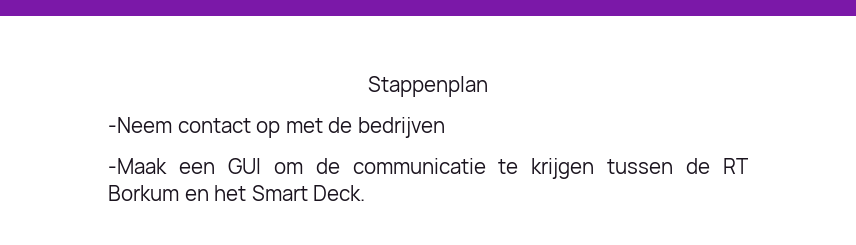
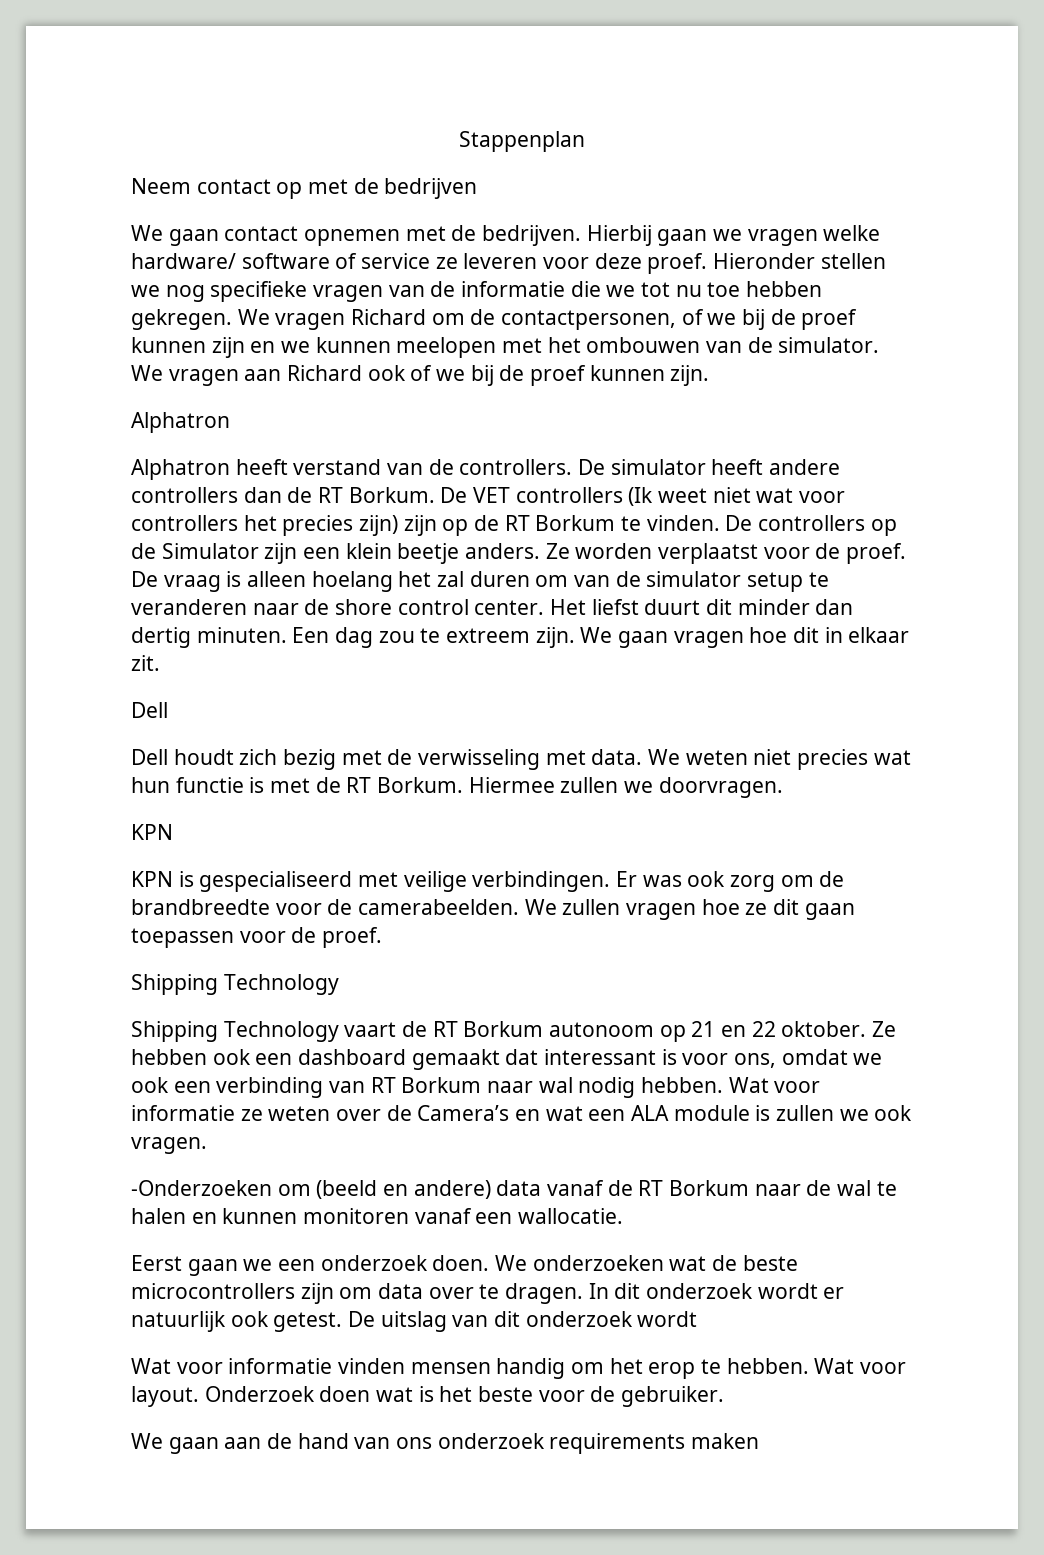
[108,117,172,133] -Neem -> [131,178,191,194] Neem
[108,158,749,179] [108,185,366,201] -Maak een GUI om de communicatie te krijgen tussen de RT Borkum en het Smart Deck. -> [131,225,881,246] [131,253,886,274] [131,281,823,302] [131,309,858,330] [131,337,880,358] [131,365,710,386] [131,412,230,433] [131,459,841,480] [131,487,846,506] [131,515,897,536] [131,543,907,564] [131,571,829,592] [131,599,854,615] [131,627,910,648] [131,655,160,671] [131,702,168,718] [131,749,911,770] [131,777,783,798] [131,824,173,840] [131,871,845,892] [131,899,855,920] [131,927,383,948] [131,974,339,995] [131,1021,897,1042] [131,1049,883,1070] [131,1077,821,1098] [131,1105,913,1121] [131,1137,207,1154] [131,1180,897,1199] [131,1208,624,1224] [131,1255,798,1276] [131,1283,845,1304] [131,1311,698,1332] [131,1358,907,1379] [131,1386,725,1407] [131,1433,760,1454] We gaan contact opnemen met de bedrijven. Hierbij gaan we vragen welke hardware/ software of service ze leveren voor deze proef. Hieronder stellen we nog specifieke vragen van de informatie die we tot nu toe hebben gekregen. We vragen Richard om de contactpersonen, of we bij de proef kunnen zijn en we kunnen meelopen met het ombouwen van de simulator. We vragen aan Richard ook of we bij de proef kunnen zijn. // Alphatron // Alphatron heeft verstand van de controllers. De simulator heeft andere controllers dan de RT Borkum. De VET controllers (Ik weet niet wat voor controllers het precies zijn) zijn op de RT Borkum te vinden. De controllers op de Simulator zijn een klein beetje anders. Ze worden verplaatst voor de proef. De vraag is alleen hoelang het zal duren om van de simulator setup te veranderen naar de shore control center. Het liefst duurt dit minder dan dertig minuten. Een dag zou te extreem zijn. We gaan vragen hoe dit in elkaar zit. // Dell // Dell houdt zich bezig met de verwisseling met data. We weten niet precies wat hun functie is met de RT Borkum. Hiermee zullen we doorvragen. // KPN // KPN is gespecialiseerd met veilige verbindingen. Er was ook zorg om de brandbreedte voor de camerabeelden. We zullen vragen hoe ze dit gaan toepassen voor de proef. // Shipping Technology // Shipping Technology vaart de RT Borkum autonoom op 21 en 22 oktober. Ze hebben ook een dashboard gemaakt dat interessant is voor ons, omdat we ook een verbinding van RT Borkum naar wal nodig hebben. Wat voor informatie ze weten over de Camera’s en wat een ALA module is zullen we ook vragen. // -Onderzoeken om (beeld en andere) data vanaf de RT Borkum naar de wal te halen en kunnen monitoren vanaf een wallocatie. // Eerst gaan we een onderzoek doen. We onderzoeken wat de beste microcontrollers zijn om data over te dragen. In dit onderzoek wordt er natuurlijk ook getest. De uitslag van dit onderzoek wordt // Wat voor informatie vinden mensen handig om het erop te hebben. Wat voor layout. Onderzoek doen wat is het beste voor de gebruiker. // We gaan aan de hand van ons onderzoek requirements maken

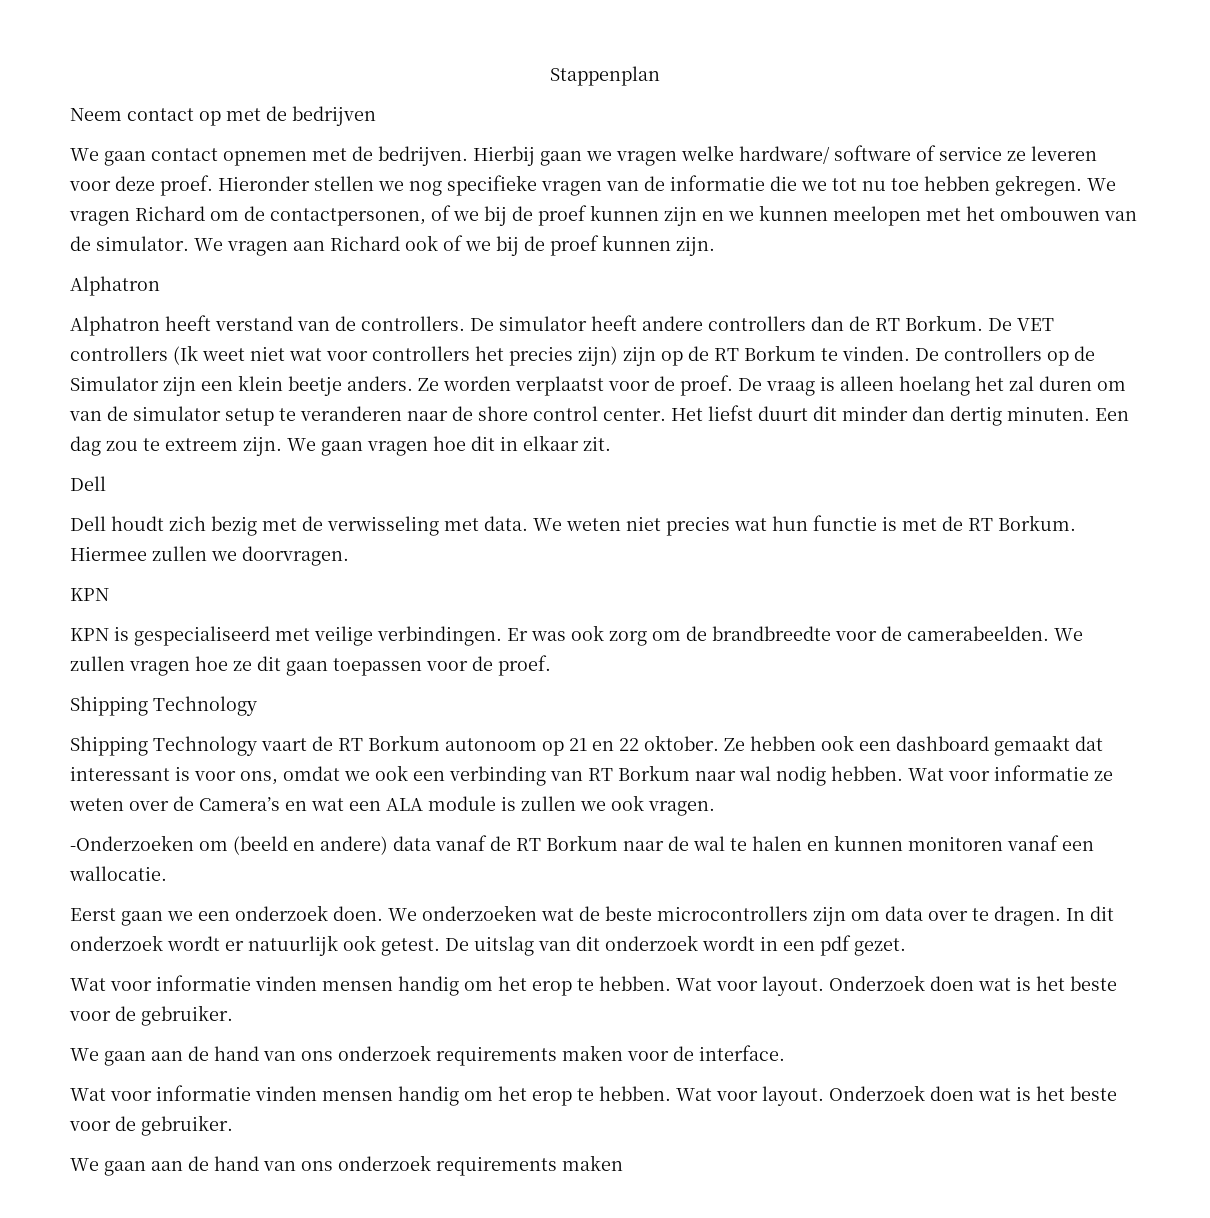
(698, 1319) none -> [760,935,906,956] in een pdf gezet.
(725, 1396) none -> [70,1045,785,1066] [70,1085,1117,1106] [69,1115,233,1136] // We gaan aan de hand van ons onderzoek requirements maken voor de interface. // Wat voor informatie vinden mensen handig om het erop te hebben. Wat voor layout. Onderzoek doen wat is het beste voor de gebruiker.

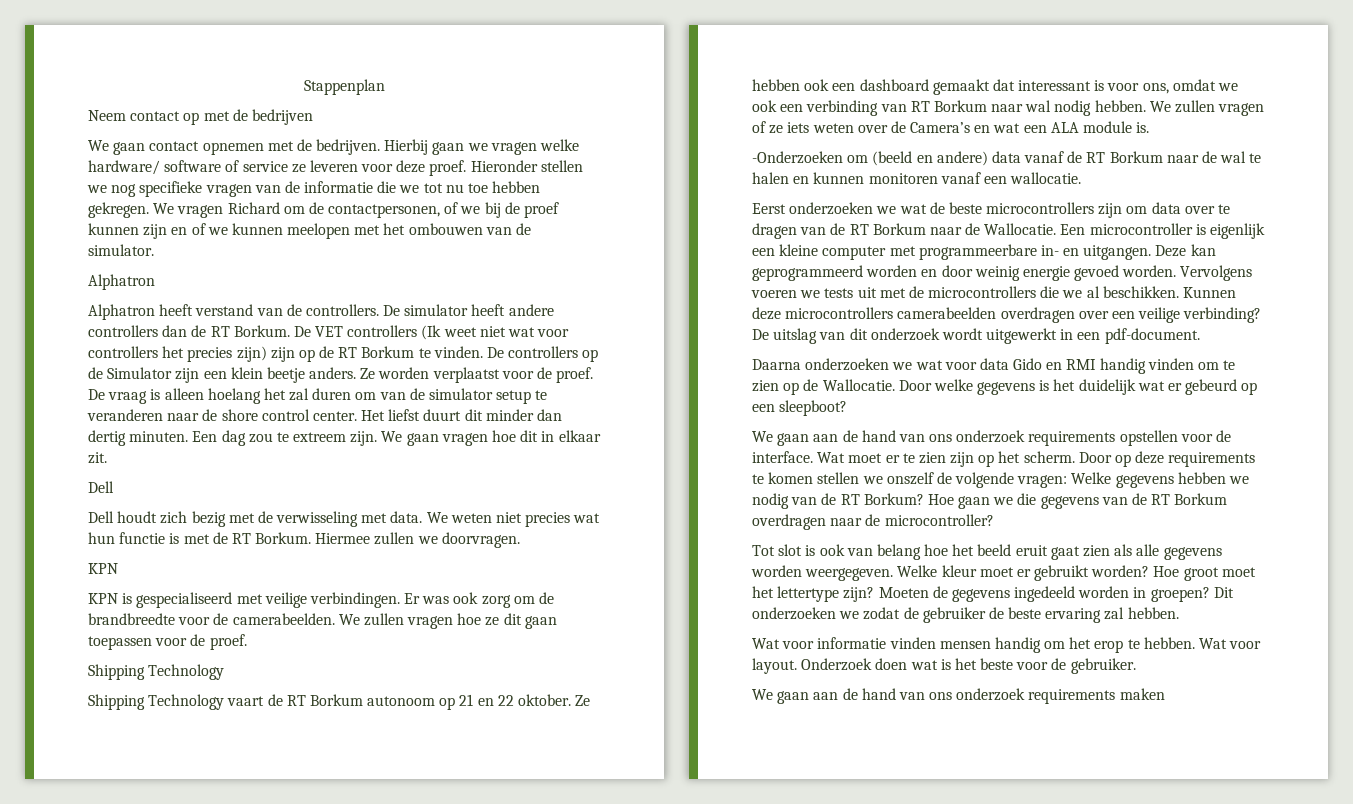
(724, 216) none -> [191,223,206,235] of
[194,235,715,256] We vragen aan Richard ook of we bij de proef kunnen zijn. -> (154, 250) none
[908,765,1113,781] Wat voor informatie ze -> [1149,100,1265,116] [752,121,810,134] We zullen vragen of ze iets
[501,795,715,816] is zullen we ook vragen. -> [1136,122,1150,133] is.
[121,905,537,926] gaan we een onderzoek doen. We onderzoeken -> [789,202,897,215] onderzoeken we
[994,906,1114,926] [70,935,440,956] dragen. In dit onderzoek wordt er natuurlijk ook getest. -> [752,223,1266,239] [752,244,1216,260] [752,265,1253,281] [751,286,1237,298] [752,307,1262,323] dragen van de RT Borkum naar de Wallocatie. Een microcontroller is eigenlijk een kleine computer met programmeerbare in- en uitgangen. Deze kan geprogrammeerd worden en door weinig energie gevoed worden. Vervolgens voeren we tests uit met de microcontrollers die we al beschikken. Kunnen deze microcontrollers camerabeelden overdragen over een veilige verbinding?
(755, 943) none -> [986,328,1058,344] uitgewerkt
[820,935,906,956] pdf gezet. -> [1104,328,1200,344] [752,358,1236,374] [752,379,1258,395] [752,400,848,416] [752,430,1232,446] [752,451,1256,467] [752,472,1250,488] [752,493,1228,509] [752,514,994,530] [752,544,1222,560] [751,565,1256,581] [752,586,1234,602] [752,607,1179,623] pdf-document. // Daarna onderzoeken we wat voor data Gido en RMI handig vinden om te zien op de Wallocatie. Door welke gegevens is het duidelijk wat er gebeurd op een sleepboot? // We gaan aan de hand van ons onderzoek requirements opstellen voor de interface. Wat moet er te zien zijn op het scherm. Door op deze requirements te komen stellen we onszelf de volgende vragen: Welke gegevens hebben we nodig van de RT Borkum? Hoe gaan we die gegevens van de RT Borkum overdragen naar de microcontroller? // Tot slot is ook van belang hoe het beeld eruit gaat zien als alle gegevens worden weergegeven. Welke kleur moet er gebruikt worden? Hoe groot moet het lettertype zijn? Moeten de gegevens ingedeeld worden in groepen? Dit onderzoeken we zodat de gebruiker de beste ervaring zal hebben.
[70,1045,785,1066] [70,1085,1117,1106] [69,1115,233,1136] // We gaan aan de hand van ons onderzoek requirements maken voor de interface. // Wat voor informatie vinden mensen handig om het erop te hebben. Wat voor layout. Onderzoek doen wat is het beste voor de gebruiker. -> (1136, 666) none

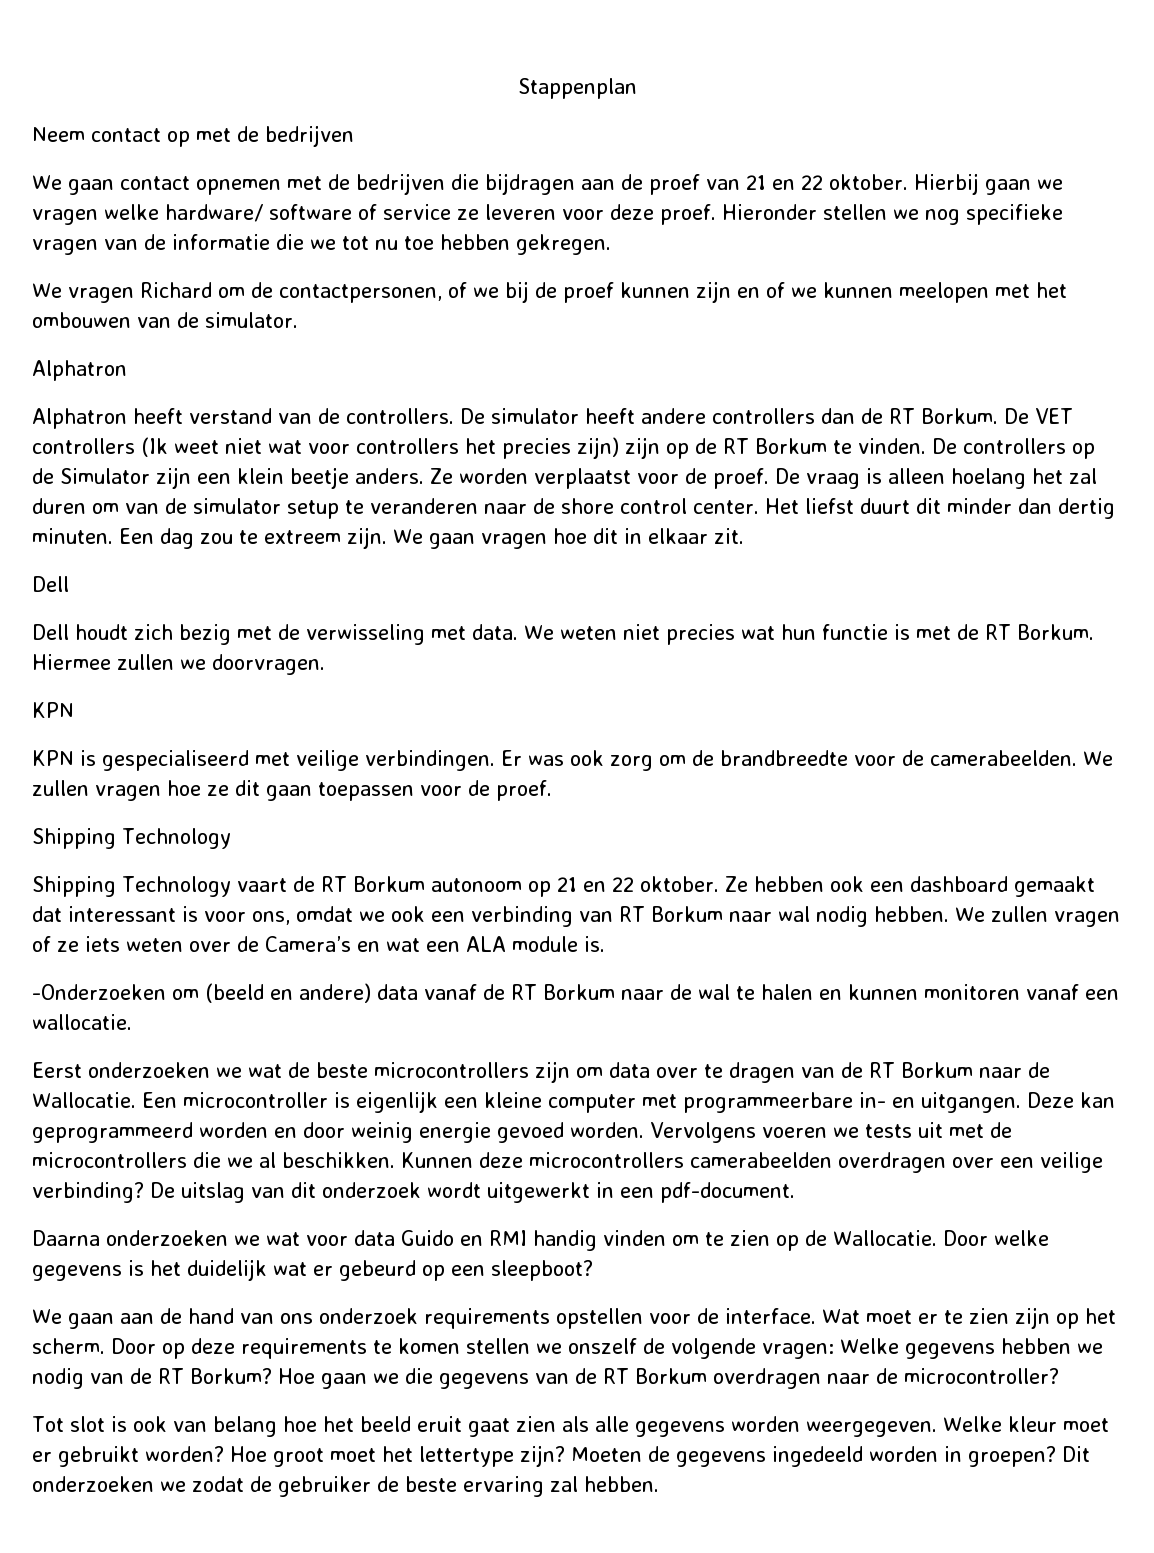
[316,139,381,155] bedrijven. -> [355,173,908,195] bedrijven die bijdragen aan de proef van 21 en 22 oktober.
(149, 210) none -> (611, 244) //
[1013,358,1043,370] Gido -> [401,1230,454,1246] Guido
[752,637,1262,653] [752,658,1136,674] [752,688,1165,704] // Wat voor informatie vinden mensen handig om het erop te hebben. Wat voor layout. Onderzoek doen wat is het beste voor de gebruiker. // We gaan aan de hand van ons onderzoek requirements maken -> (659, 1484) none

